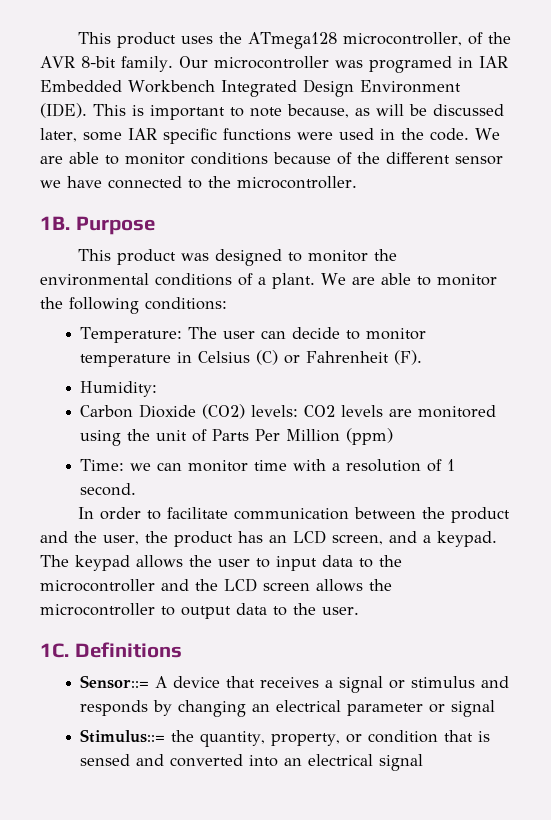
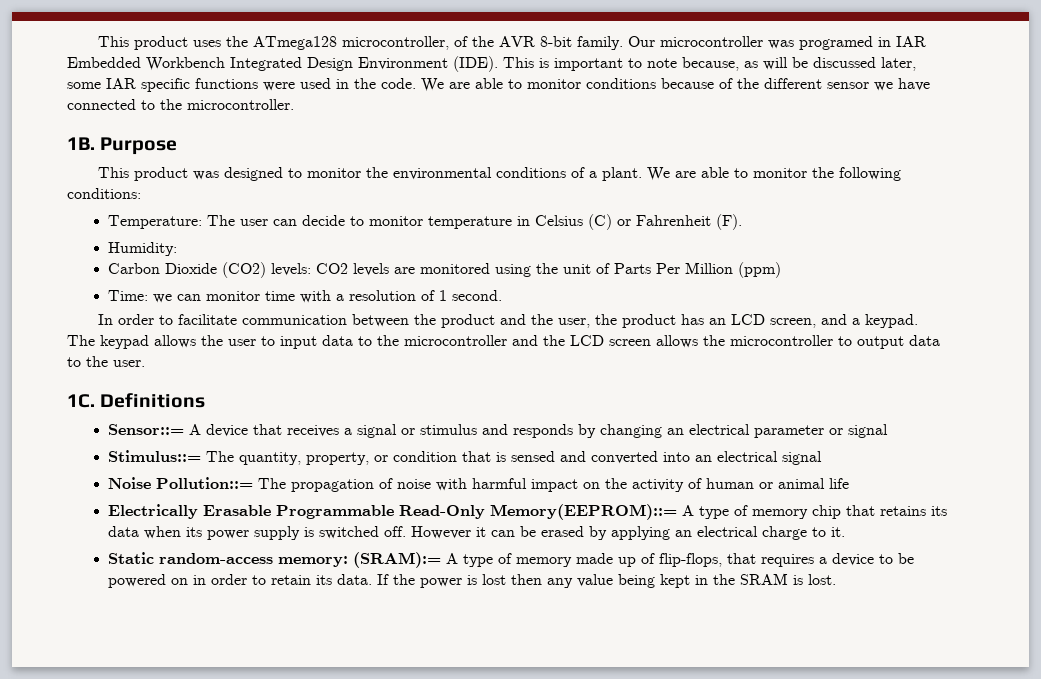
[171,730,195,742] the -> [205,451,234,462] The
(424, 762) none -> [107,477,849,492] [107,504,947,520] [107,526,845,540] [107,552,914,568] [107,573,836,588] // Noise Pollution::= The propagation of noise with harmful impact on the activity of human or animal life // Electrically Erasable Programmable Read-Only Memory(EEPROM)::= A type of memory chip that retains its data when its power supply is switched off. However it can be erased by applying an electrical charge to it. // Static random-access memory: (SRAM):= A type of memory made up of flip-flops, that requires a device to be powered on in order to retain its data. If the power is lost then any value being kept in the SRAM is lost.

